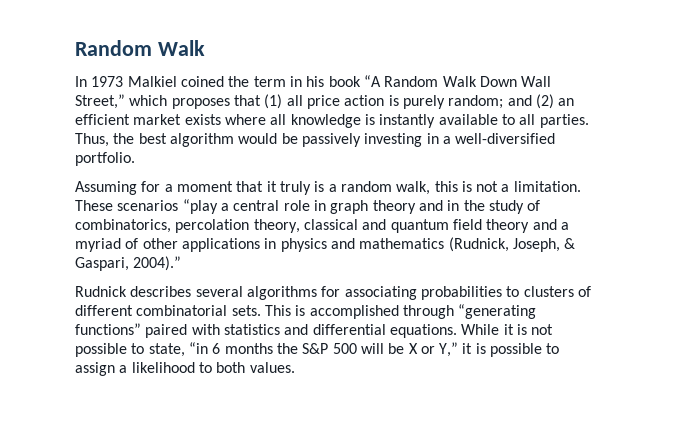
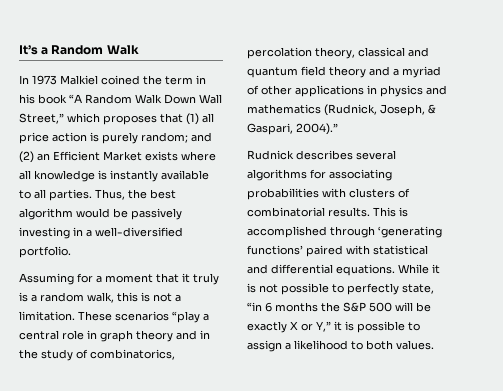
(75, 48) none -> [19,45,49,55] It’s a
[75,114,182,125] efficient market -> [53,151,142,161] Efficient Market
[506,286,520,297] to -> [322,188,346,198] with
[75,305,261,316] different combinatorial sets. -> [247,207,370,217] combinatorial results.
[458,304,537,319] [75,323,141,335] “generating functions” -> [378,226,442,238] [247,245,303,255] ‘generating functions’
[223,324,280,335] statistics -> [373,245,428,255] statistical
(145, 348) none -> [347,283,399,295] perfectly
(405, 348) none -> [247,321,287,333] exactly

